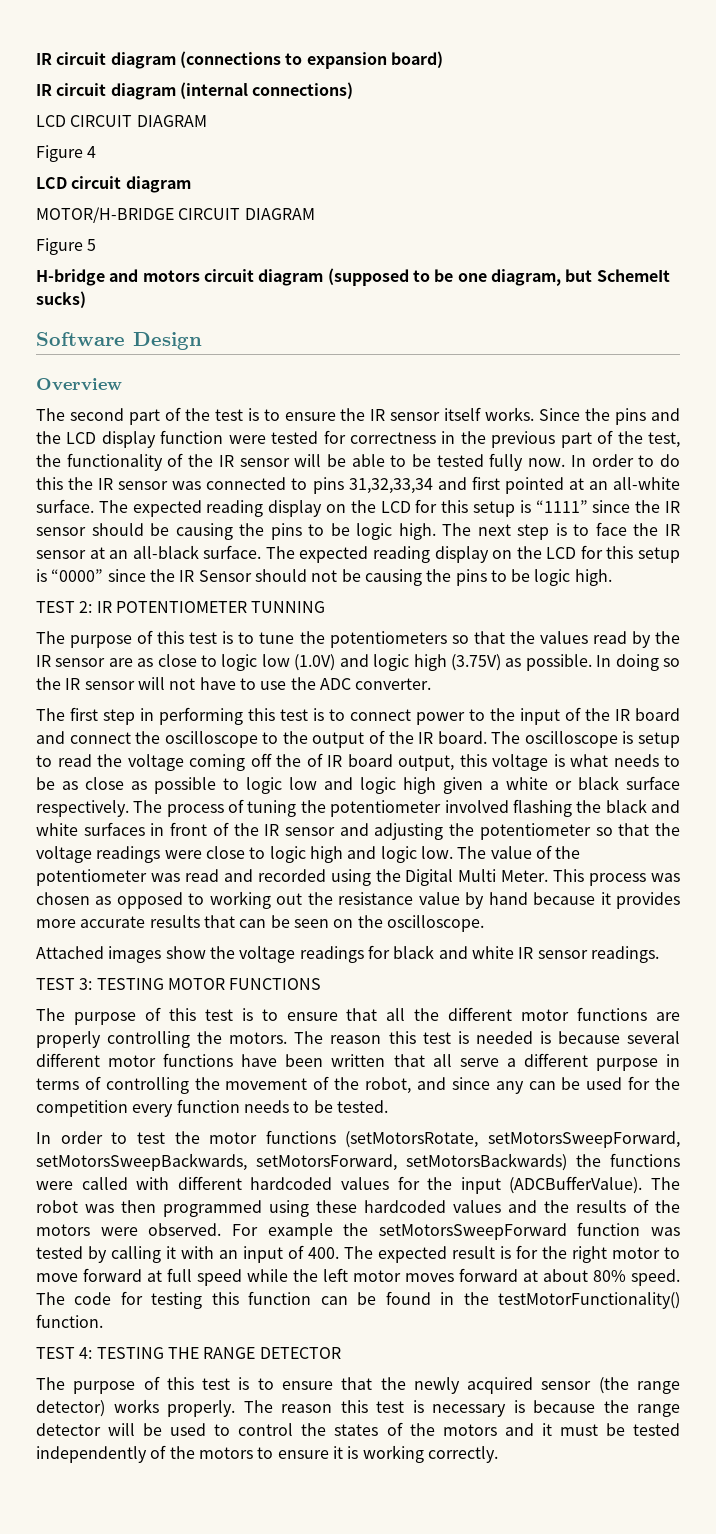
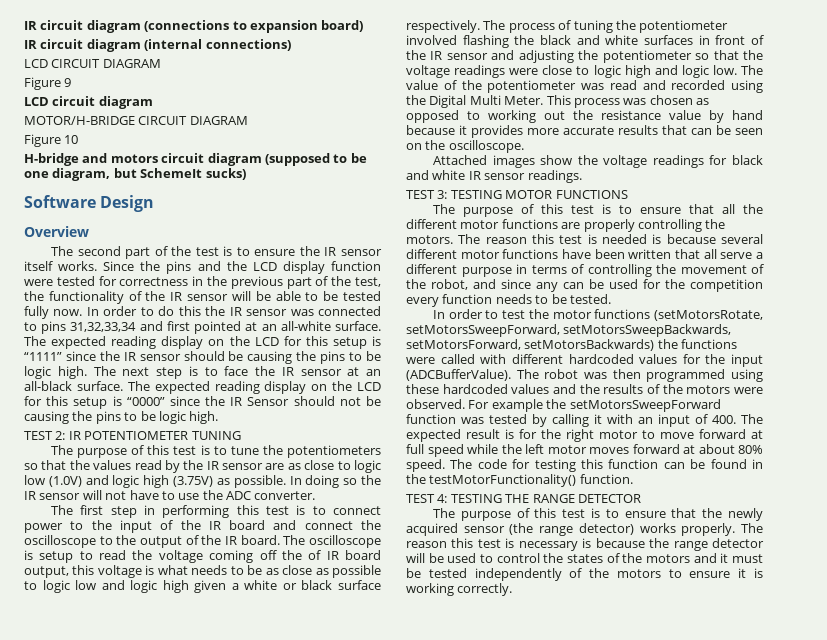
[87,146,97,158] 4 -> [64,78,72,87] 9
[87,239,97,251] 5 -> [64,135,79,144] 10
[251,601,326,613] TUNNING -> [191,431,241,440] TUNING

